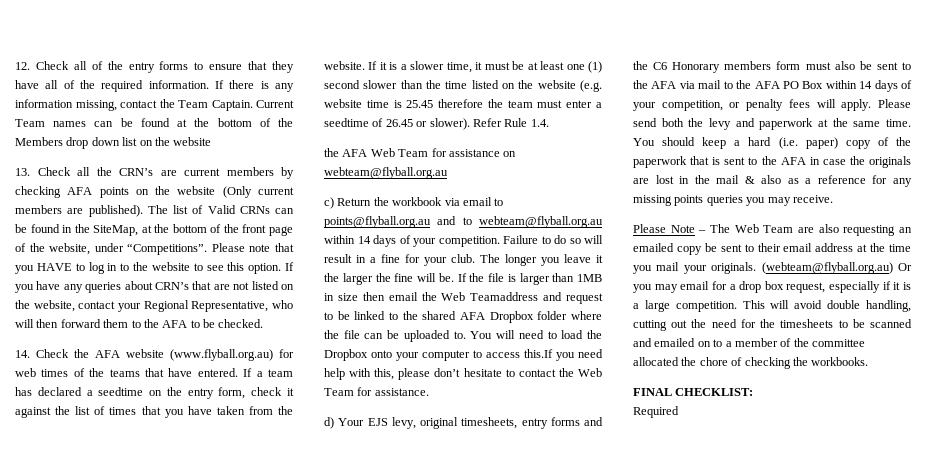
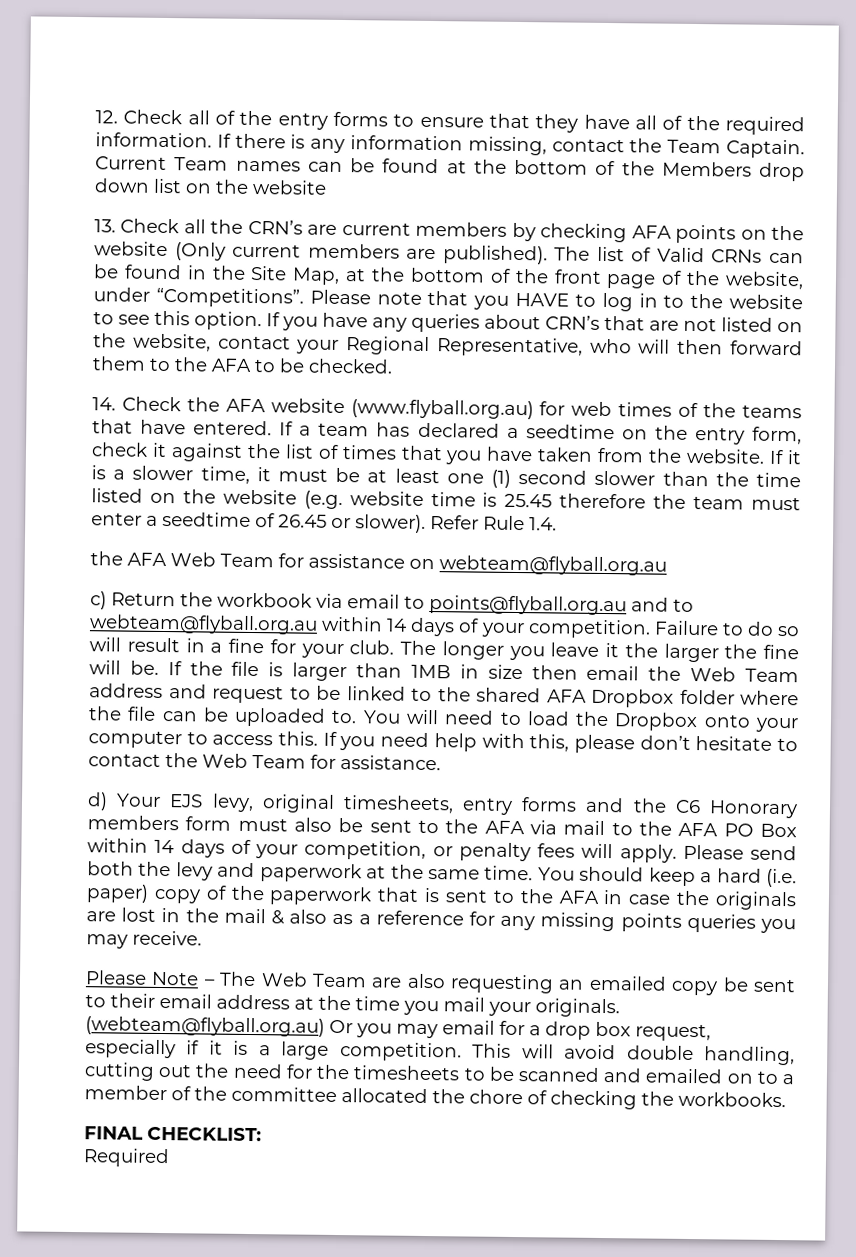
[93,225,139,236] SiteMap, -> [250,265,341,285] Site Map,
[470,292,539,301] Teamaddress -> [745,668,800,683] [89,683,163,698] Team address
[524,349,553,358] this.If -> [278,731,337,746] this. If

